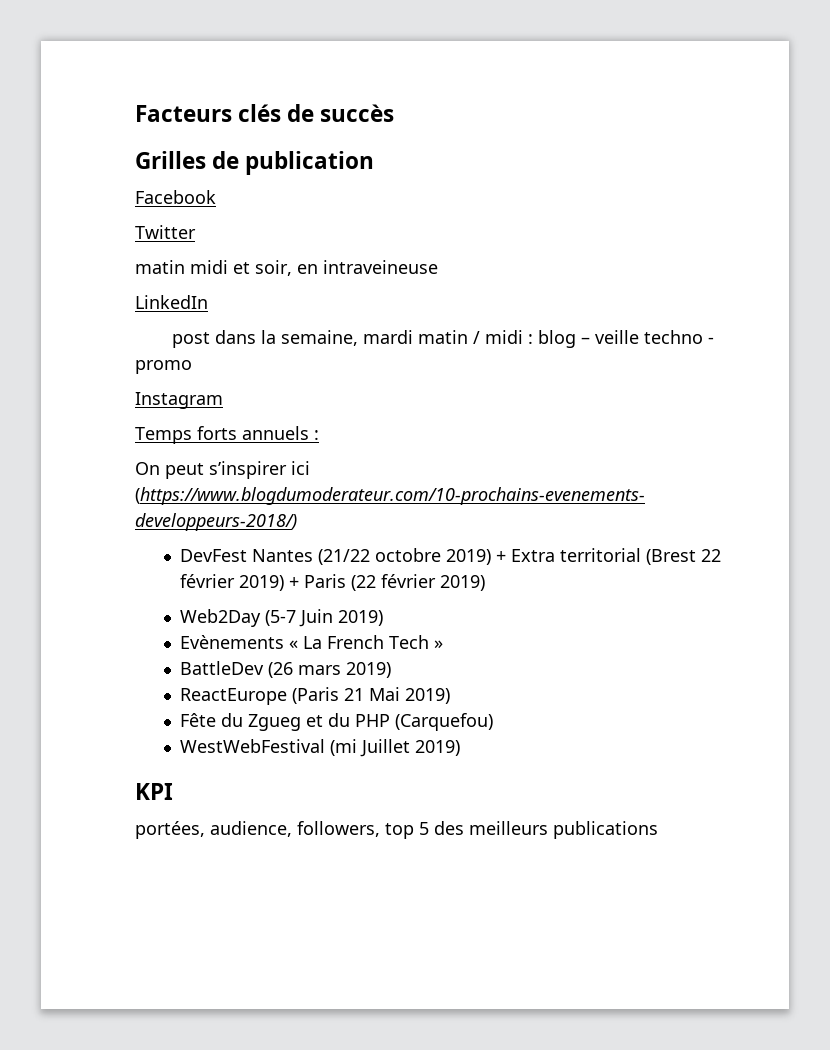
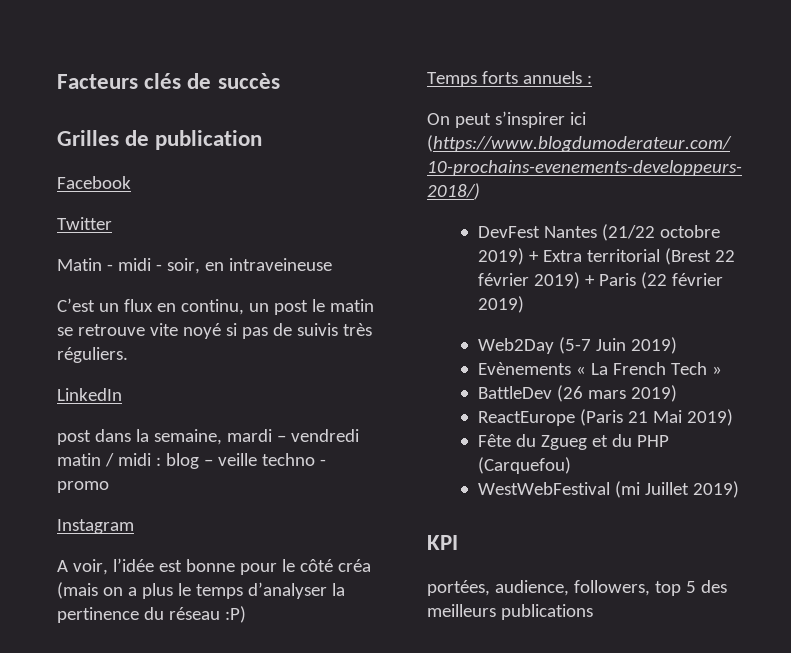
[135,260,250,274] matin midi et -> [57,258,162,271] Matin - midi -
(438, 267) none -> [57,298,374,315] [57,323,372,339] [57,347,128,363] // C’est un flux en continu, un post le matin se retrouve vite noyé si pas de suivis très réguliers.
(414, 337) none -> [276,429,359,442] – vendredi
(223, 400) none -> [57,558,371,575] [57,582,345,599] [57,606,246,623] // A voir, l’idée est bonne pour le côté créa (mais on a plus le temps d’analyser la pertinence du réseau :P)

